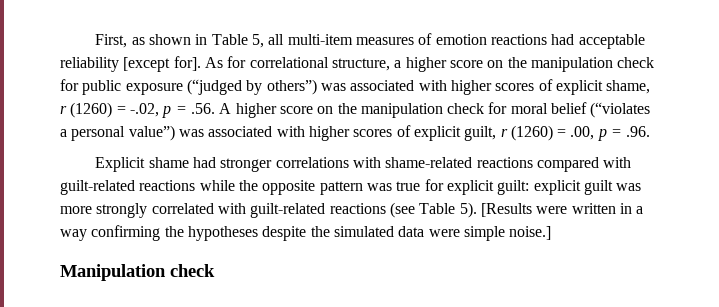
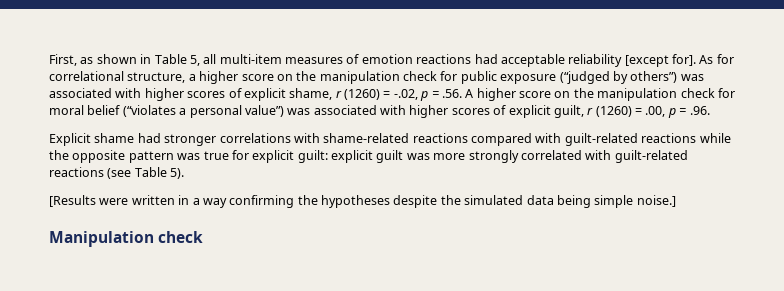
(477, 210) none -> (185, 173) //
[428,229,460,237] were -> [556,195,591,208] being

